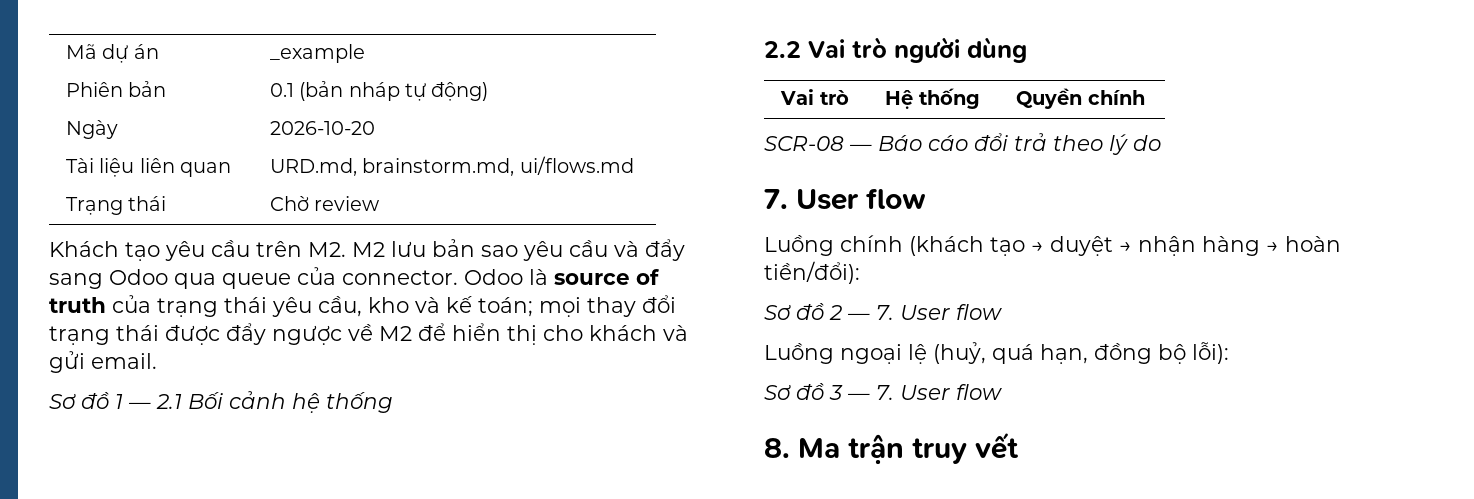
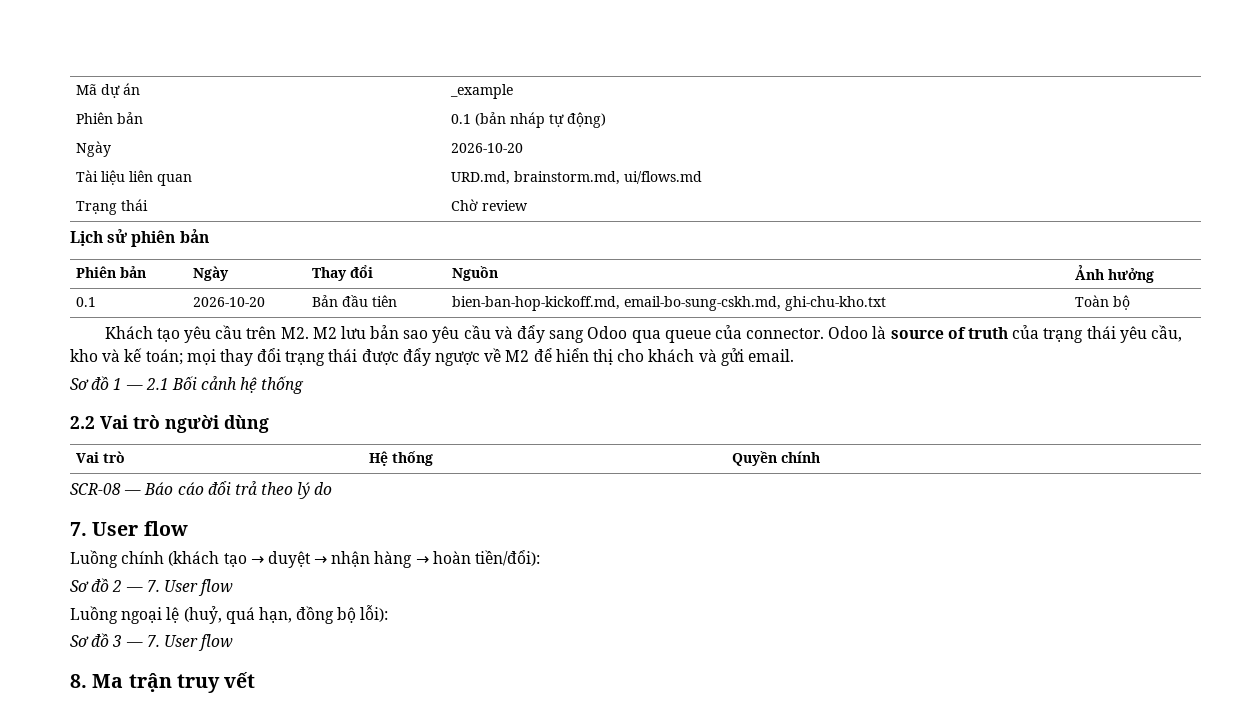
(380, 203) none -> [70,229,209,247] [76,266,147,278] [193,266,230,281] [312,265,374,281] [452,266,499,281] [1075,265,1155,283] [76,297,97,307] [193,297,266,307] [312,295,398,307] [452,296,887,311] [1075,295,1131,310] // Lịch sử phiên bản // Phiên bản | Ngày | Thay đổi | Nguồn | Ảnh hưởng // 0.1 | 2026-10-20 | Bản đầu tiên | bien-ban-hop-kickoff.md, email-bo-sung-cskh.md, ghi-chu-kho.txt | Toàn bộ

